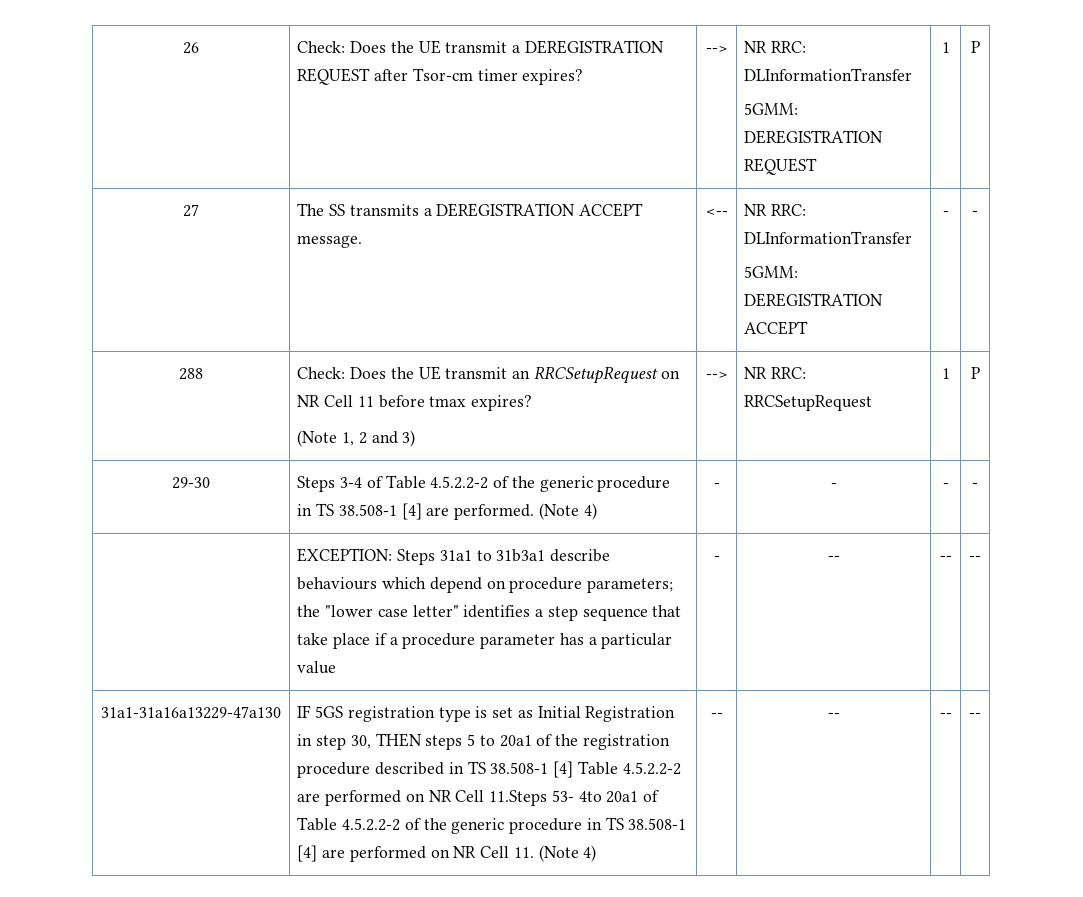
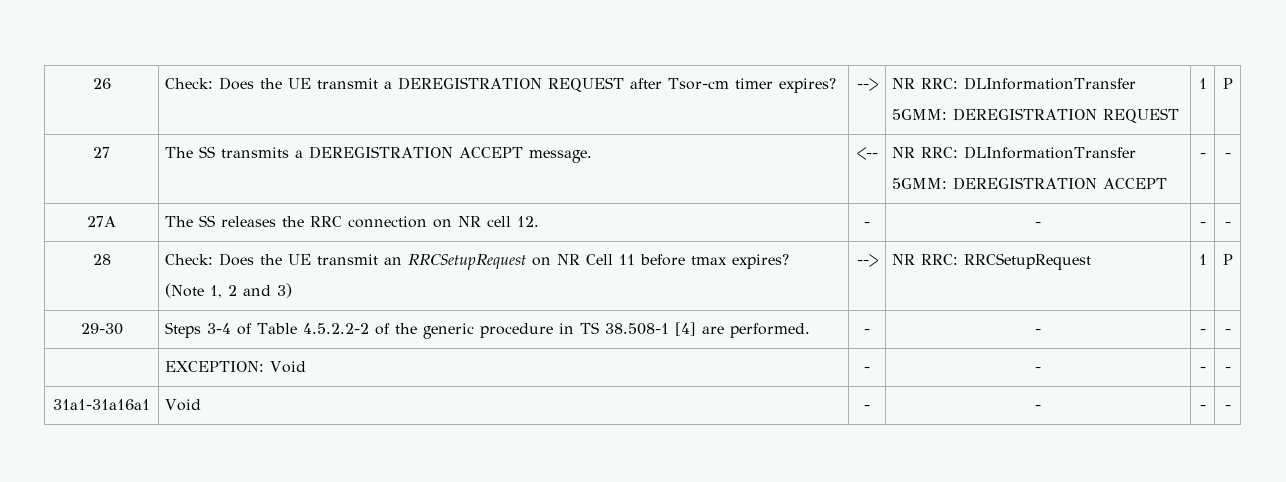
[179,368,203,380] 288 -> [87,216,116,227] [165,215,540,228] [864,222,870,227] [1035,222,1041,227] [1199,222,1206,227] [1224,222,1231,227] [92,254,111,265] 27A | The SS releases the RRC connection on NR cell 12. | - | - | - | - // 28
[538,503,597,520] (Note 4) -> (811, 330) none
[397,549,611,565] [297,577,674,593] [297,605,682,621] [297,633,673,649] [297,661,337,674] [713,556,720,561] [827,556,840,561] [939,556,952,561] [969,556,981,561] [101,706,281,719] [297,705,676,722] [297,733,670,750] [297,761,681,778] [297,790,659,806] [297,817,687,834] [297,845,597,862] [710,713,723,718] [827,713,840,718] [939,713,952,718] [969,713,981,718] Steps 31a1 to 31b3a1 describe behaviours which depend on procedure parameters; the "lower case letter" identifies a step sequence that take place if a procedure parameter has a particular value | - | -- | -- | -- // 31a1-31a16a13229-47a130 | IF 5GS registration type is set as Initial Registration in step 30, THEN steps 5 to 20a1 of the registration procedure described in TS 38.508-1 [4] Table 4.5.2.2-2 are performed on NR Cell 11.Steps 53- 4to 20a1 of Table 4.5.2.2-2 of the generic procedure in TS 38.508-1 [4] are performed on NR Cell 11. (Note 4) | -- | -- | -- | -- -> [270,361,307,373] [864,367,870,372] [1035,367,1041,372] [1199,367,1206,372] [1224,367,1231,372] [53,399,150,410] [165,399,202,411] [864,405,870,410] [1035,405,1041,410] [1199,405,1206,410] [1224,405,1231,410] Void | - | - | - | - // 31a1-31a16a1 | Void | - | - | - | -

